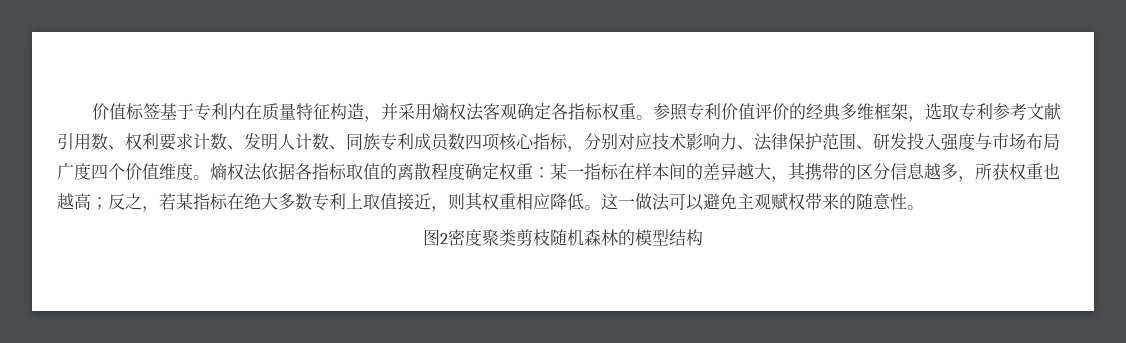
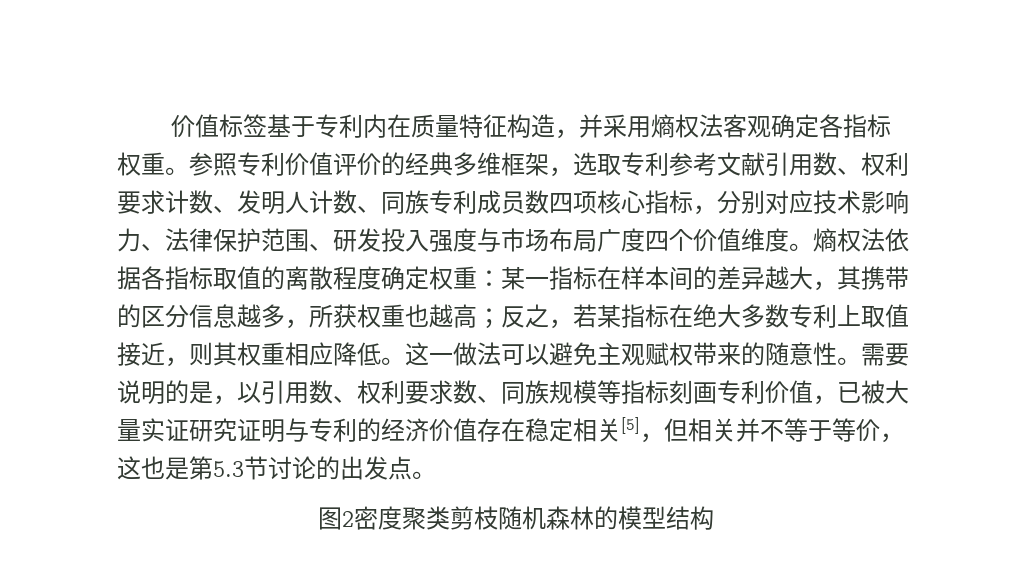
(924, 207) none -> [861,343,909,366] [117,380,909,405] [117,417,904,443] [117,456,436,480] 需要说明的是，以引用数、权利要求数、同族规模等指标刻画专利价值，已被大量实证研究证明与专利的经济价值存在稳定相关[5]，但相关并不等于等价，这也是第5.3节讨论的出发点。

